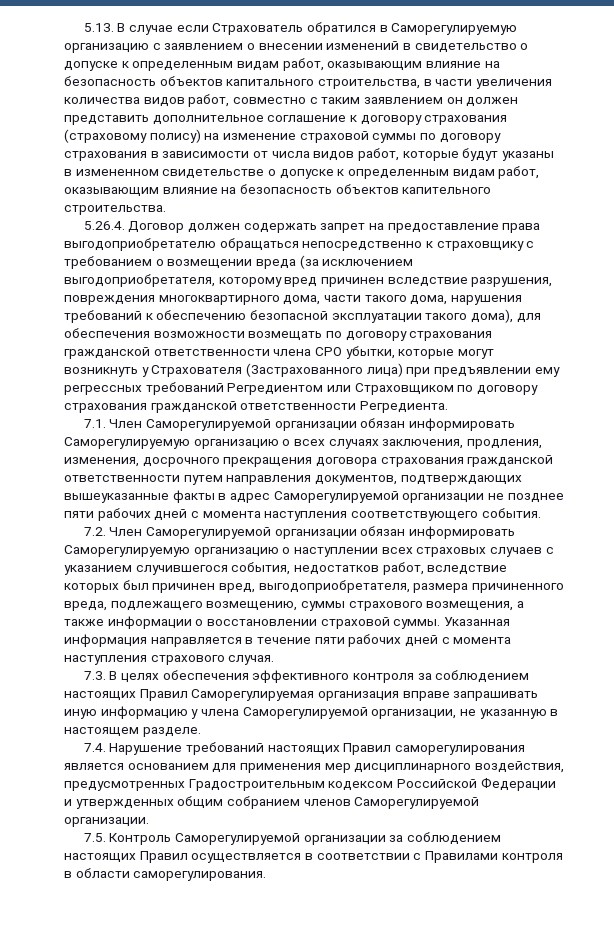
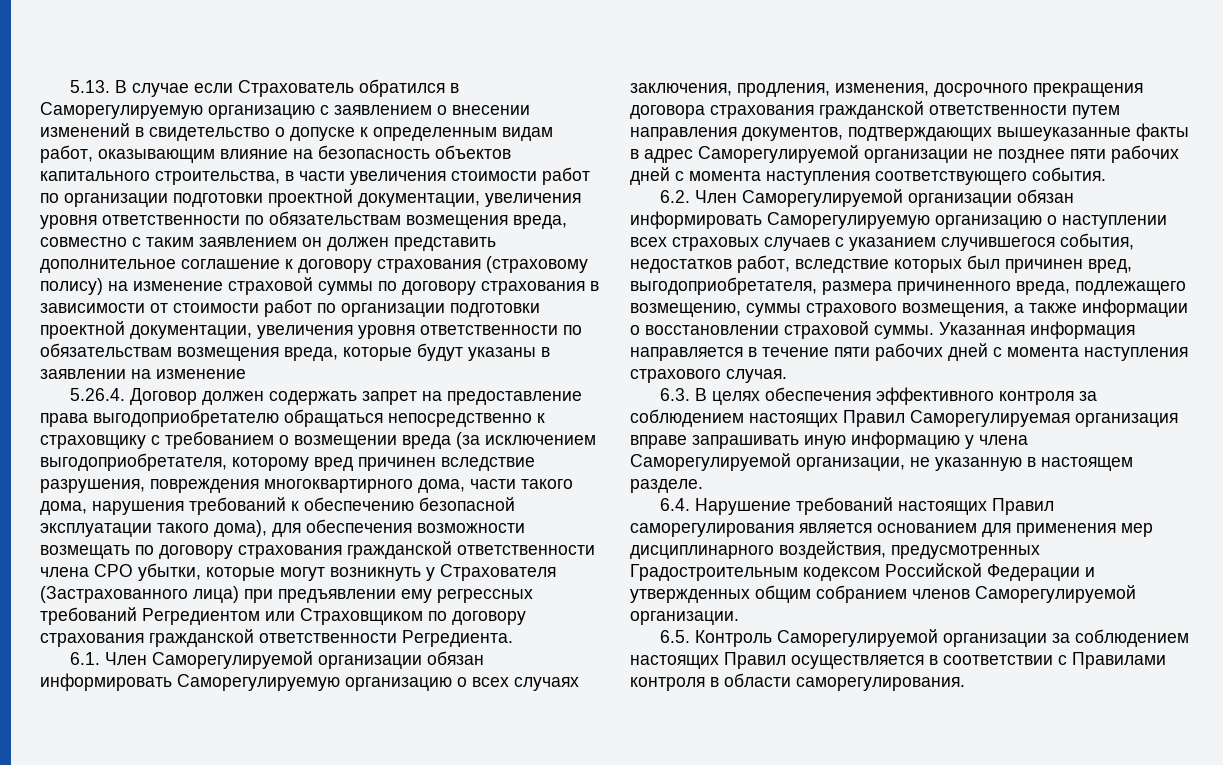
[64,94,230,107] количества видов работ, -> [451,167,590,185] [40,189,581,207] [40,211,567,229] стоимости работ по организации подготовки проектной документации, увеличения уровня ответственности по обязательствам возмещения вреда,
[271,148,554,161] [64,166,540,179] [64,184,492,197] [64,205,166,215] числа видов работ, которые будут указаны в измененном свидетельстве о допуске к определенным видам работ, оказывающим влияние на безопасность объектов капительного строительства. -> [173,299,540,317] [40,321,582,339] [40,343,550,361] [40,369,246,379] стоимости работ по организации подготовки проектной документации, увеличения уровня ответственности по обязательствам возмещения вреда, которые будут указаны в заявлении на изменение
[83,419,106,428] 7.1. -> [69,652,100,665] 6.1.
[83,527,106,536] 7.2. -> [659,190,690,203] 6.2.
[83,671,106,680] 7.3. -> [659,388,690,401] 6.3.
[83,743,106,752] 7.4. -> [659,498,690,511] 6.4.
[83,833,106,842] 7.5. -> [659,630,690,643] 6.5.

